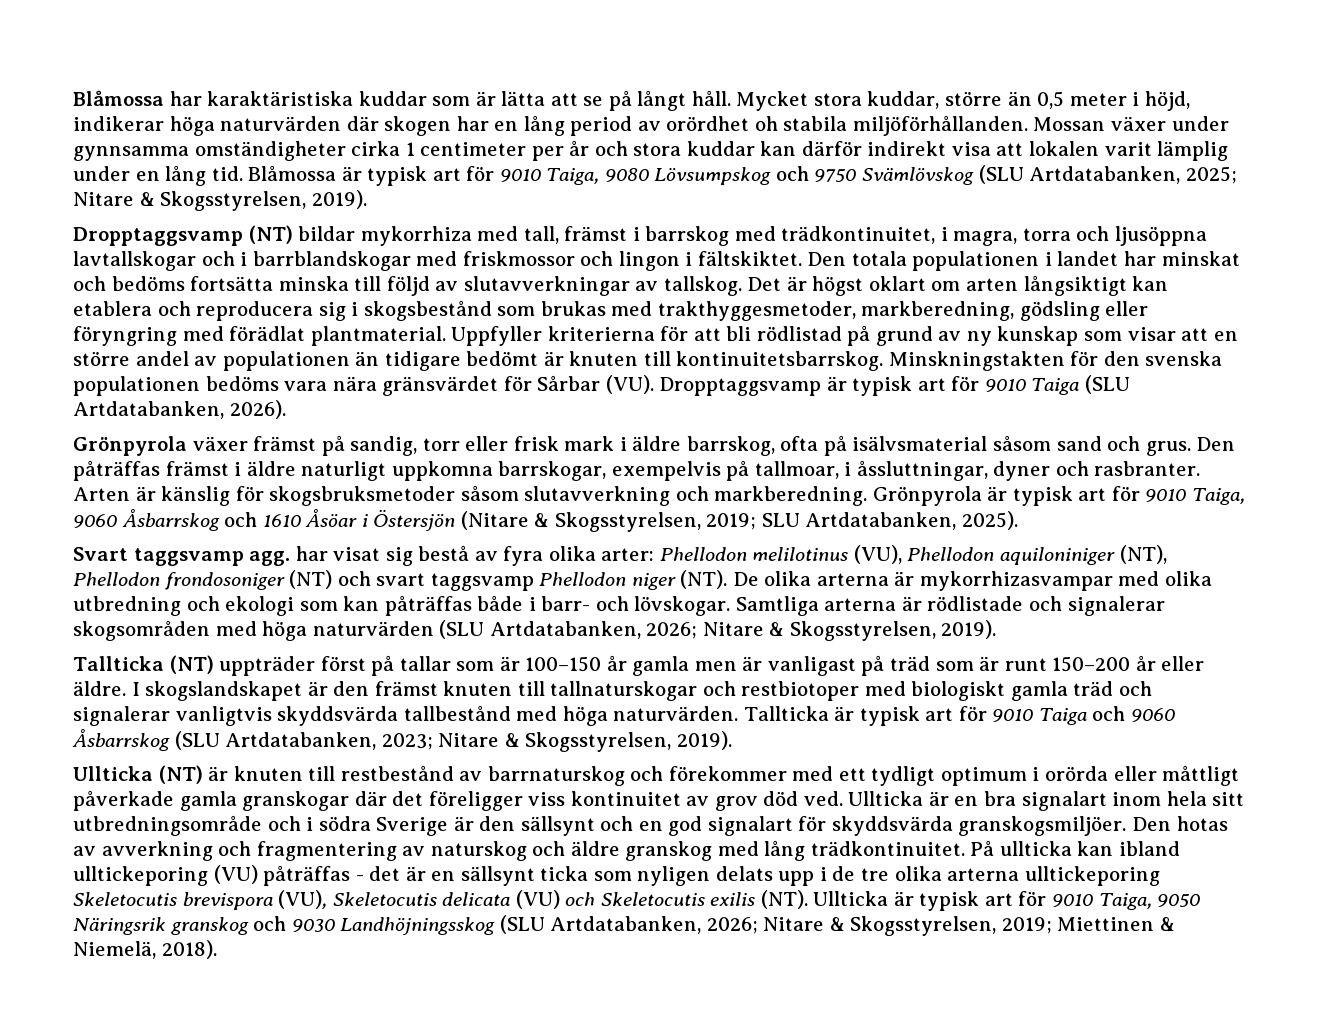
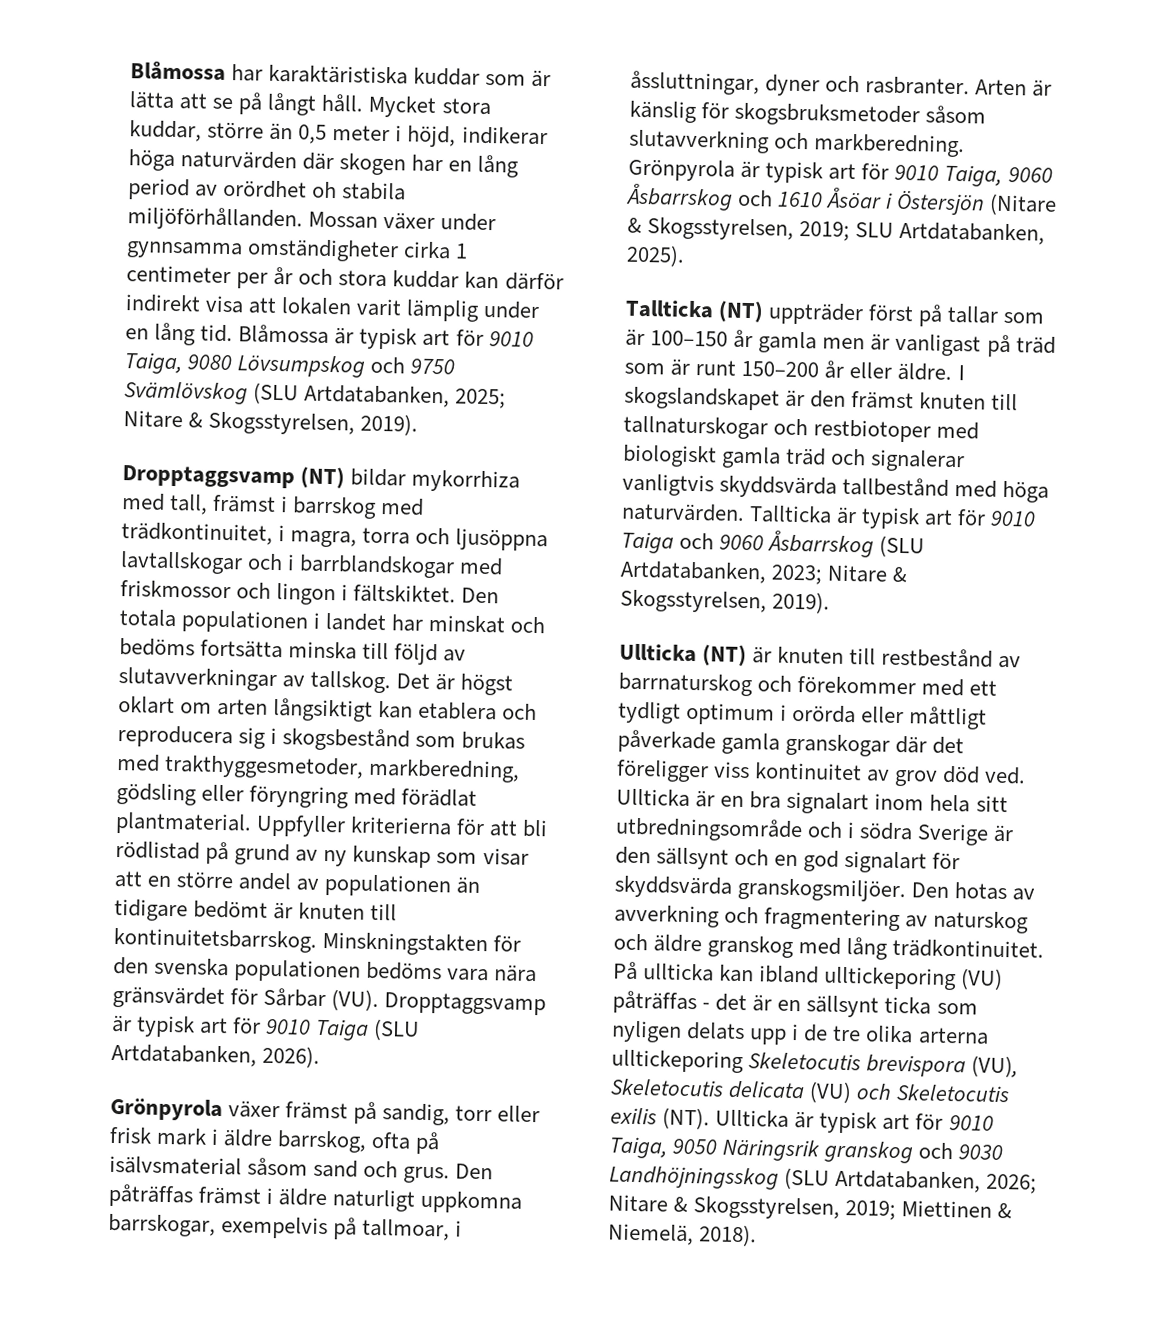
[73,545,1167,566] [73,570,1213,591] [73,595,1165,616] [73,620,997,641] // Svart taggsvamp agg. har visat sig bestå av fyra olika arter: Phellodon melilotinus (VU), Phellodon aquiloniniger (NT), Phellodon frondosoniger (NT) och svart taggsvamp Phellodon niger (NT). De olika arterna är mykorrhizasvampar med olika utbredning och ekologi som kan påträffas både i barr- och lövskogar. Samtliga arterna är rödlistade och signalerar skogsområden med höga naturvärden (SLU Artdatabanken, 2026; Nitare & Skogsstyrelsen, 2019). -> (685, 255) none

